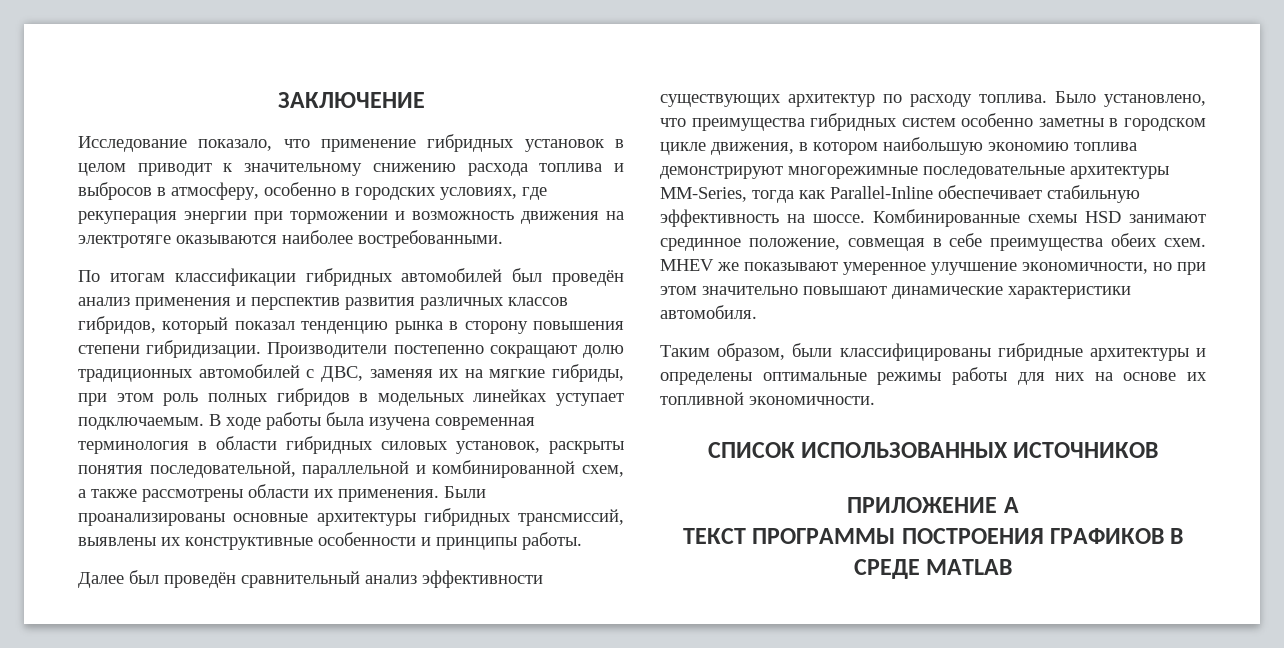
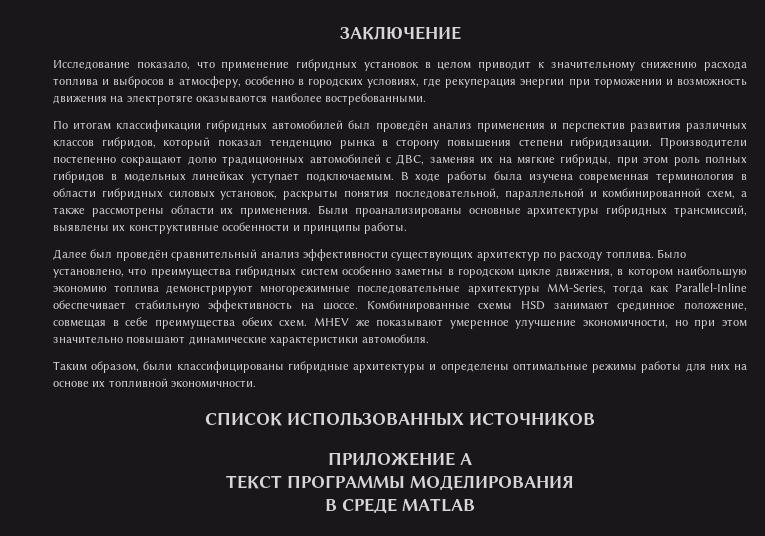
[901,528,1164,544] ПОСТРОЕНИЯ ГРАФИКОВ -> [409,475,574,491] МОДЕЛИРОВАНИЯ //

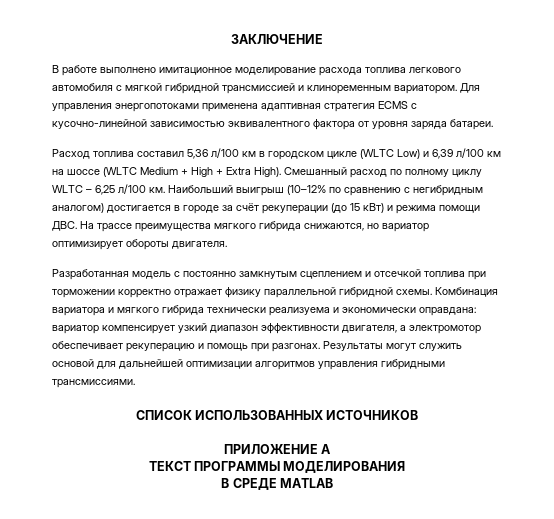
[53,59,747,71] [53,76,747,88] [53,93,426,105] [53,120,747,132] [53,137,748,149] [53,154,747,166] [53,171,747,183] [53,188,748,200] [53,205,747,217] [53,222,408,234] [53,249,687,261] [53,266,747,278] [53,283,747,295] [53,300,747,312] [53,317,747,329] [53,334,429,346] [53,361,748,373] [53,378,257,388] Исследование показало, что применение гибридных установок в целом приводит к значительному снижению расхода топлива и выбросов в атмосферу, особенно в городских условиях, где рекуперация энергии при торможении и возможность движения на электротяге оказываются наиболее востребованными. // По итогам классификации гибридных автомобилей был проведён анализ применения и перспектив развития различных классов гибридов, который показал тенденцию рынка в сторону повышения степени гибридизации. Производители постепенно сокращают долю традиционных автомобилей с ДВС, заменяя их на мягкие гибриды, при этом роль полных гибридов в модельных линейках уступает подключаемым. В ходе работы была изучена современная терминология в области гибридных силовых установок, раскрыты понятия последовательной, параллельной и комбинированной схем, а также рассмотрены области их применения. Были проанализированы основные архитектуры гибридных трансмиссий, выявлены их конструктивные особенности и принципы работы. // Далее был проведён сравнительный анализ эффективности существующих архитектур по расходу топлива. Было установлено, что преимущества гибридных систем особенно заметны в городском цикле движения, в котором наибольшую экономию топлива демонстрируют многорежимные последовательные архитектуры MM-Series, тогда как Parallel-Inline обеспечивает стабильную эффективность на шоссе. Комбинированные схемы HSD занимают срединное положение, совмещая в себе преимущества обеих схем. MHEV же показывают умеренное улучшение экономичности, но при этом значительно повышают динамические характеристики автомобиля. // Таким образом, были классифицированы гибридные архитектуры и определены оптимальные режимы работы для них на основе их топливной экономичности. -> [52,65,461,76] [52,83,480,94] [52,101,417,112] [52,119,493,130] [52,148,501,160] [52,167,482,178] [52,184,483,196] [52,203,480,214] [52,221,429,232] [52,239,227,250] [52,269,486,280] [52,287,498,298] [52,305,476,316] [52,323,481,334] [52,341,462,352] [52,359,445,370] [52,379,135,388] В работе выполнено имитационное моделирование расхода топлива легкового автомобиля с мягкой гибридной трансмиссией и клиноременным вариатором. Для управления энергопотоками применена адаптивная стратегия ECMS с кусочно-линейной зависимостью эквивалентного фактора от уровня заряда батареи. // Расход топлива составил 5,36 л/100 км в городском цикле (WLTC Low) и 6,39 л/100 км на шоссе (WLTC Medium + High + Extra High). Смешанный расход по полному циклу WLTC – 6,25 л/100 км. Наибольший выигрыш (10–12% по сравнению с негибридным аналогом) достигается в городе за счёт рекуперации (до 15 кВт) и режима помощи ДВС. На трассе преимущества мягкого гибрида снижаются, но вариатор оптимизирует обороты двигателя. // Разработанная модель с постоянно замкнутым сцеплением и отсечкой топлива при торможении корректно отражает физику параллельной гибридной схемы. Комбинация вариатора и мягкого гибрида технически реализуема и экономически оправдана: вариатор компенсирует узкий диапазон эффективности двигателя, а электромотор обеспечивает рекуперацию и помощь при разгонах. Результаты могут служить основой для дальнейшей оптимизации алгоритмов управления гибридными трансмиссиями.

